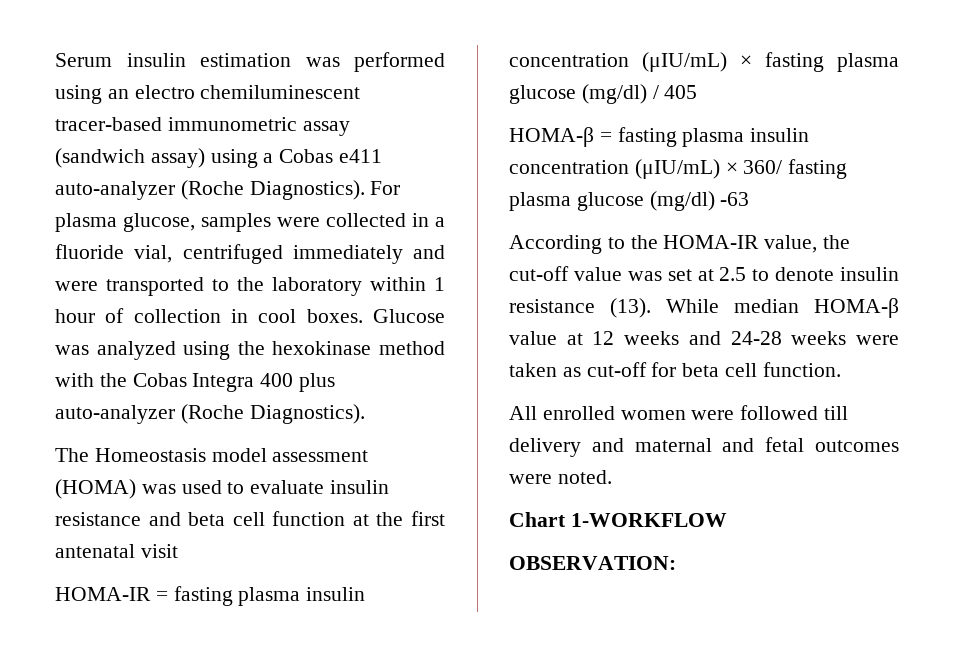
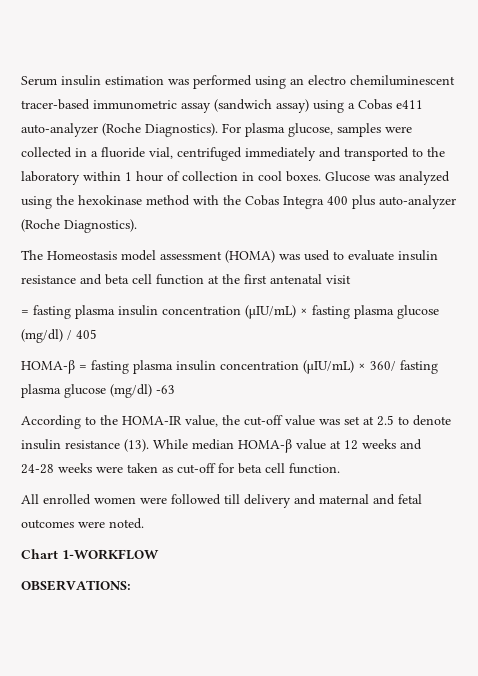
[55,281,98,291] were -> (341, 152) none
[55,587,151,601] HOMA-IR -> (351, 279) none
[509,556,676,570] OBSERVATION: -> [21,580,131,591] OBSERVATIONS:

